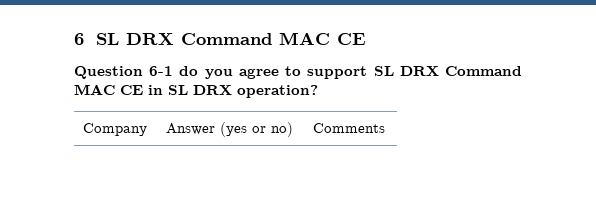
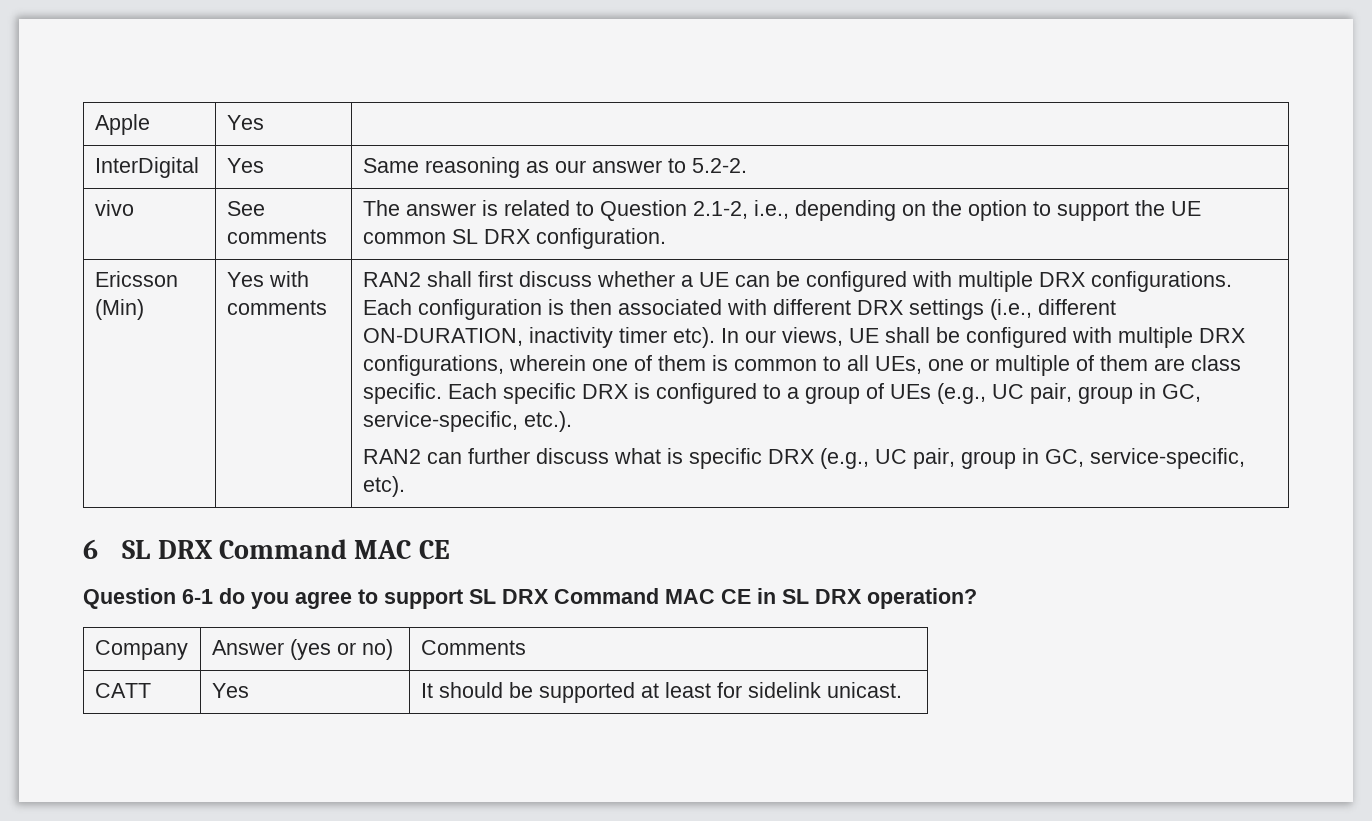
(74, 39) none -> [94,114,150,135] [226,115,264,130] [94,157,199,178] [226,158,264,173] [362,157,747,178] [94,200,134,216] [226,201,265,216] [226,229,327,244] [362,200,1201,221] [362,228,666,249] [94,271,178,287] [94,299,144,320] [226,271,309,287] [226,300,327,315] [362,271,1232,292] [362,299,1116,320] [362,327,1245,348] [362,355,1241,376] [362,383,1201,404] [362,411,572,432] [362,448,1245,469] [362,476,405,497] Apple | Yes | // InterDigital | Yes | Same reasoning as our answer to 5.2-2. // vivo | See comments | The answer is related to Question 2.1-2, i.e., depending on the option to support the UE common SL DRX configuration. // Ericsson (Min) | Yes with comments | RAN2 shall first discuss whether a UE can be configured with multiple DRX configurations. Each configuration is then associated with different DRX settings (i.e., different ON-DURATION, inactivity timer etc). In our views, UE shall be configured with multiple DRX configurations, wherein one of them is common to all UEs, one or multiple of them are class specific. Each specific DRX is configured to a group of UEs (e.g., UC pair, group in GC, service-specific, etc.). // RAN2 can further discuss what is specific DRX (e.g., UC pair, group in GC, service-specific, etc). //
(386, 128) none -> [94,683,151,698] [211,683,249,698] [420,682,902,703] // CATT | Yes | It should be supported at least for sidelink unicast.

